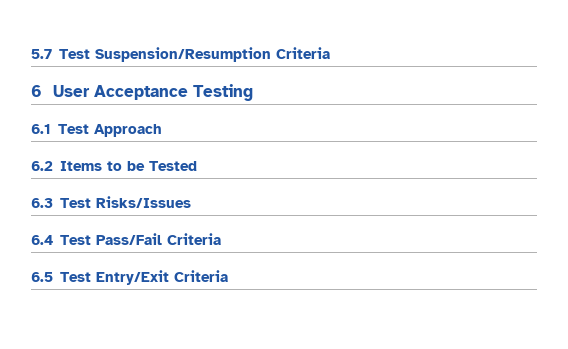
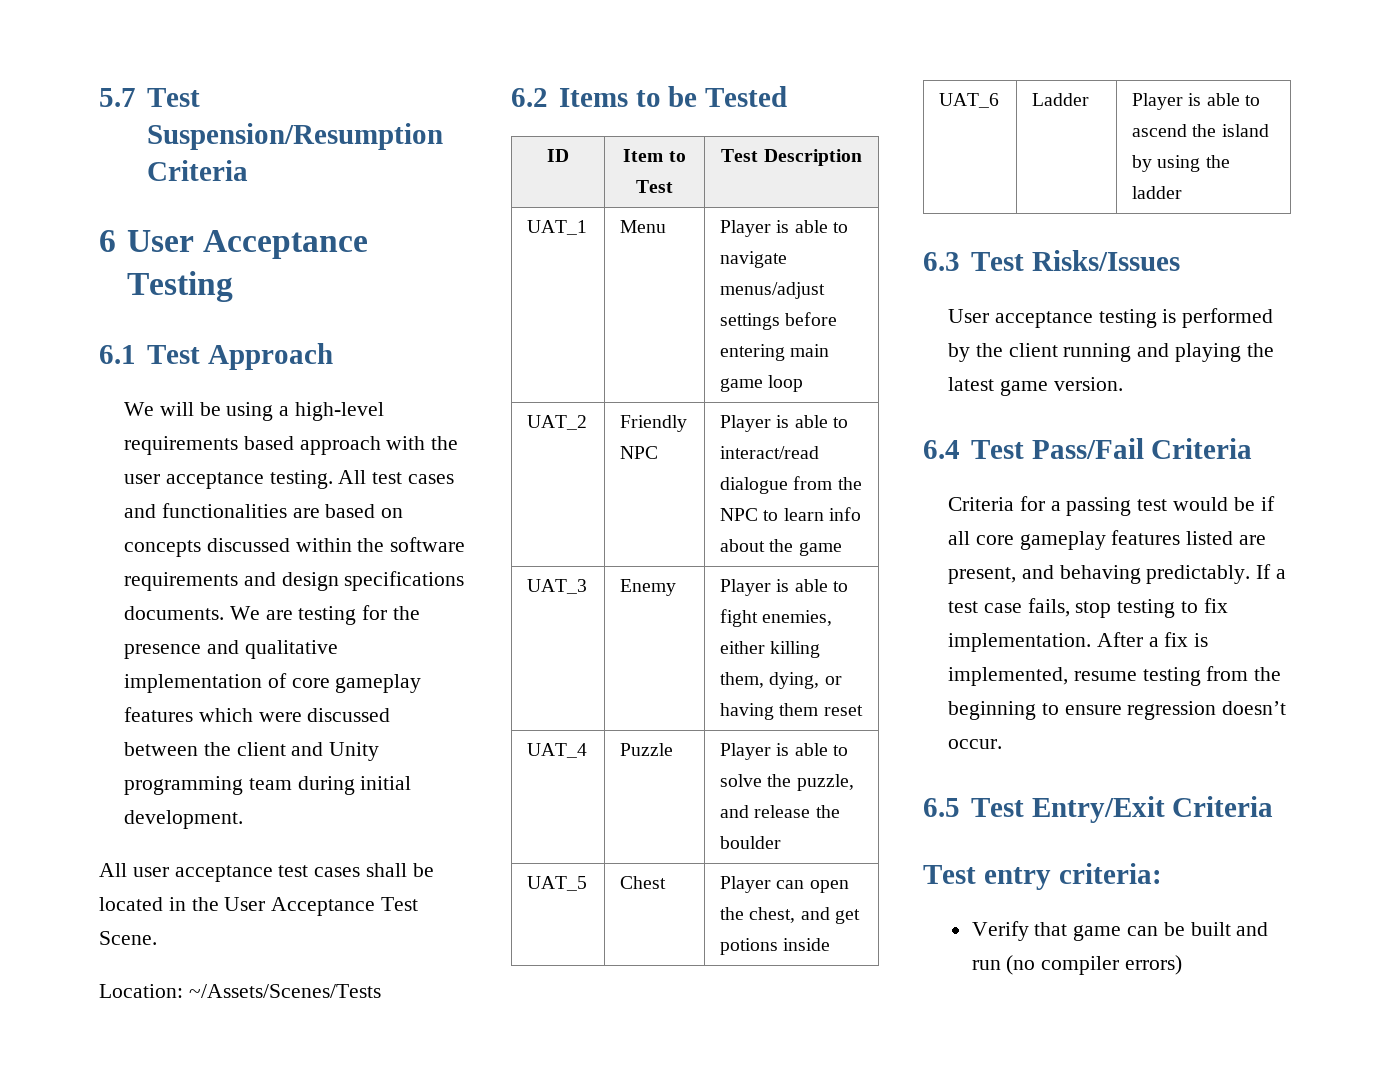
(162, 130) none -> [123,402,384,421] [123,436,459,455] [123,470,454,489] [123,503,404,518] [123,537,466,557] [123,571,465,591] [123,605,420,625] [123,640,338,659] [123,673,422,693] [123,707,391,722] [123,742,380,761] [123,776,412,795] [123,810,243,829] [99,863,434,882] [99,897,419,916] [99,931,157,945] [99,984,381,998] // We will be using a high-level requirements based approach with the user acceptance testing. All test cases and functionalities are based on concepts discussed within the software requirements and design specifications documents. We are testing for the presence and qualitative implementation of core gameplay features which were discussed between the client and Unity programming team during initial development. // All user acceptance test cases shall be located in the User Acceptance Test Scene. // Location: ~/Assets/Scenes/Tests
[31,196,191,208] [31,233,221,245] [31,270,228,285] // 6.3 Test Risks/Issues // 6.4 Test Pass/Fail Criteria // 6.5 Test Entry/Exit Criteria -> [547,149,569,162] [623,149,686,162] [636,180,673,193] [721,149,862,166] [527,220,588,235] [620,220,667,233] [720,220,848,237] [720,251,788,268] [720,282,826,299] [720,312,838,330] [720,344,830,361] [720,375,804,392] [527,415,588,430] [620,415,688,432] [620,446,659,459] [720,415,848,432] [720,446,820,459] [720,476,862,494] [720,507,861,521] [720,539,842,556] [527,579,588,594] [620,579,677,596] [720,579,848,596] [720,609,833,627] [720,641,821,658] [720,672,842,689] [720,703,863,720] [527,743,588,758] [620,743,674,756] [720,743,848,760] [720,774,854,791] [720,805,840,818] [720,836,782,849] [527,876,588,891] [620,876,667,889] [720,876,849,893] [720,907,860,924] [720,938,831,955] [939,93,1000,108] [1032,93,1090,106] [1132,93,1260,110] [1132,124,1269,137] [1132,155,1230,172] [1132,186,1183,199] [923,250,1180,271] [947,308,1274,328] [947,343,1274,362] [947,377,1123,396] [923,438,1253,459] [947,496,1275,516] [947,530,1266,550] [947,564,1286,584] [947,598,1228,618] [947,632,1209,652] [947,666,1282,686] [947,701,1287,720] [947,739,1002,749] [923,796,1274,823] [923,863,1162,890] [971,921,1269,941] [971,955,1182,975] // ID | Item to Test | Test Description // UAT_1 | Menu | Player is able to navigate menus/adjust settings before entering main game loop // UAT_2 | Friendly NPC | Player is able to interact/read dialogue from the NPC to learn info about the game // UAT_3 | Enemy | Player is able to fight enemies, either killing them, dying, or having them reset // UAT_4 | Puzzle | Player is able to solve the puzzle, and release the boulder // UAT_5 | Chest | Player can open the chest, and get potions inside // UAT_6 | Ladder | Player is able to ascend the island by using the ladder // 6.3 Test Risks/Issues // User acceptance testing is performed by the client running and playing the latest game version. // 6.4 Test Pass/Fail Criteria // Criteria for a passing test would be if all core gameplay features listed are present, and behaving predictably. If a test case fails, stop testing to fix implementation. After a fix is implemented, resume testing from the beginning to ensure regression doesn’t occur. // 6.5 Test Entry/Exit Criteria // Test entry criteria: // Verify that game can be built and run (no compiler errors)

